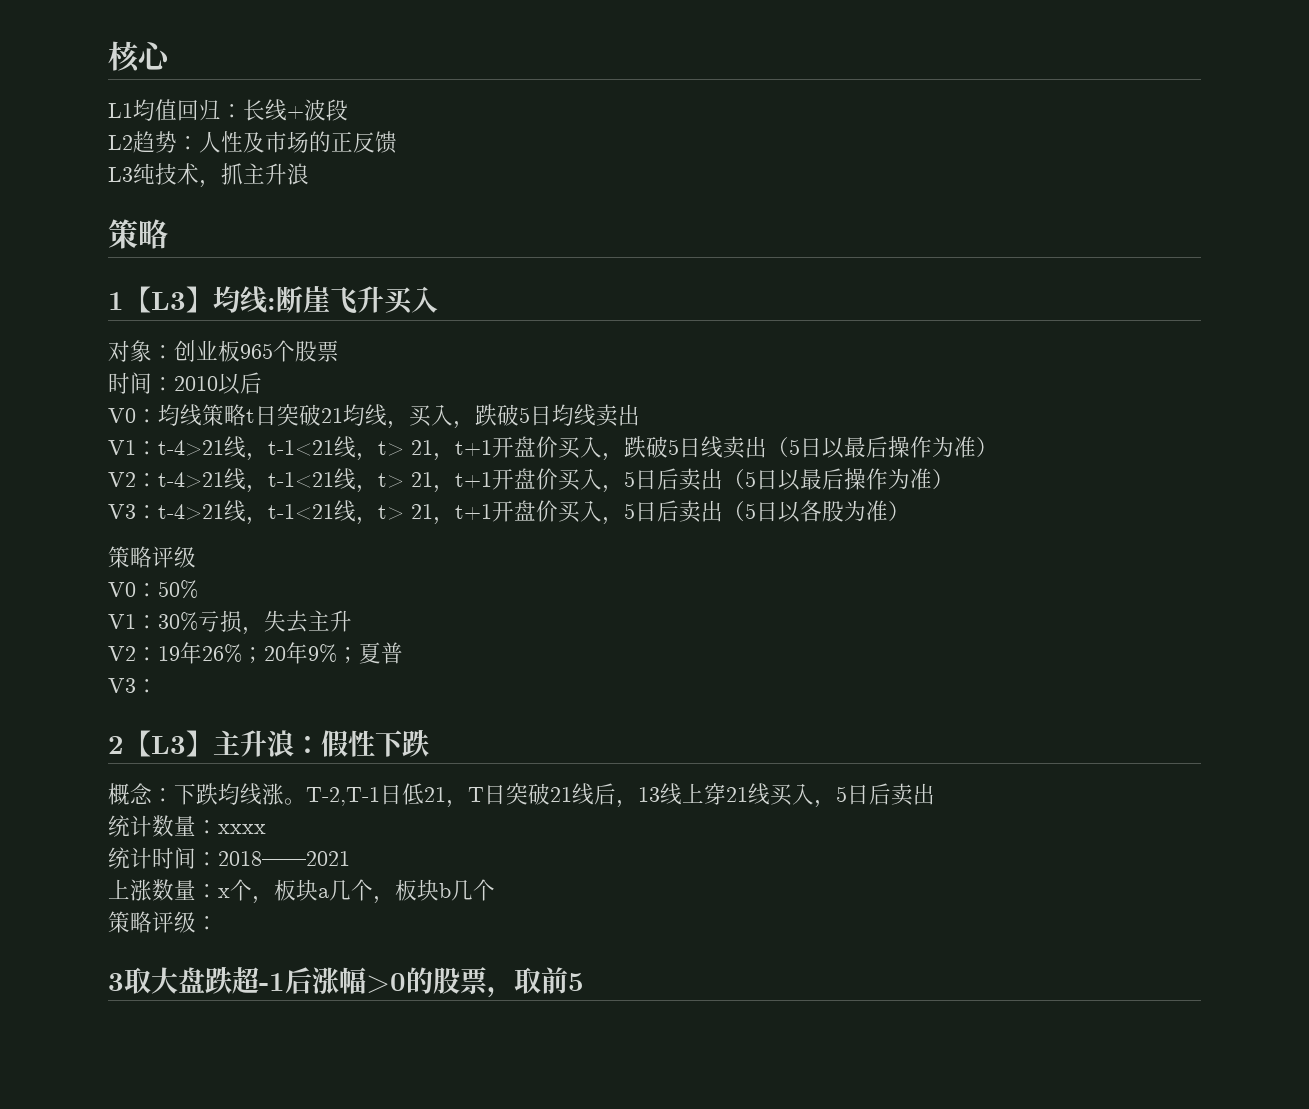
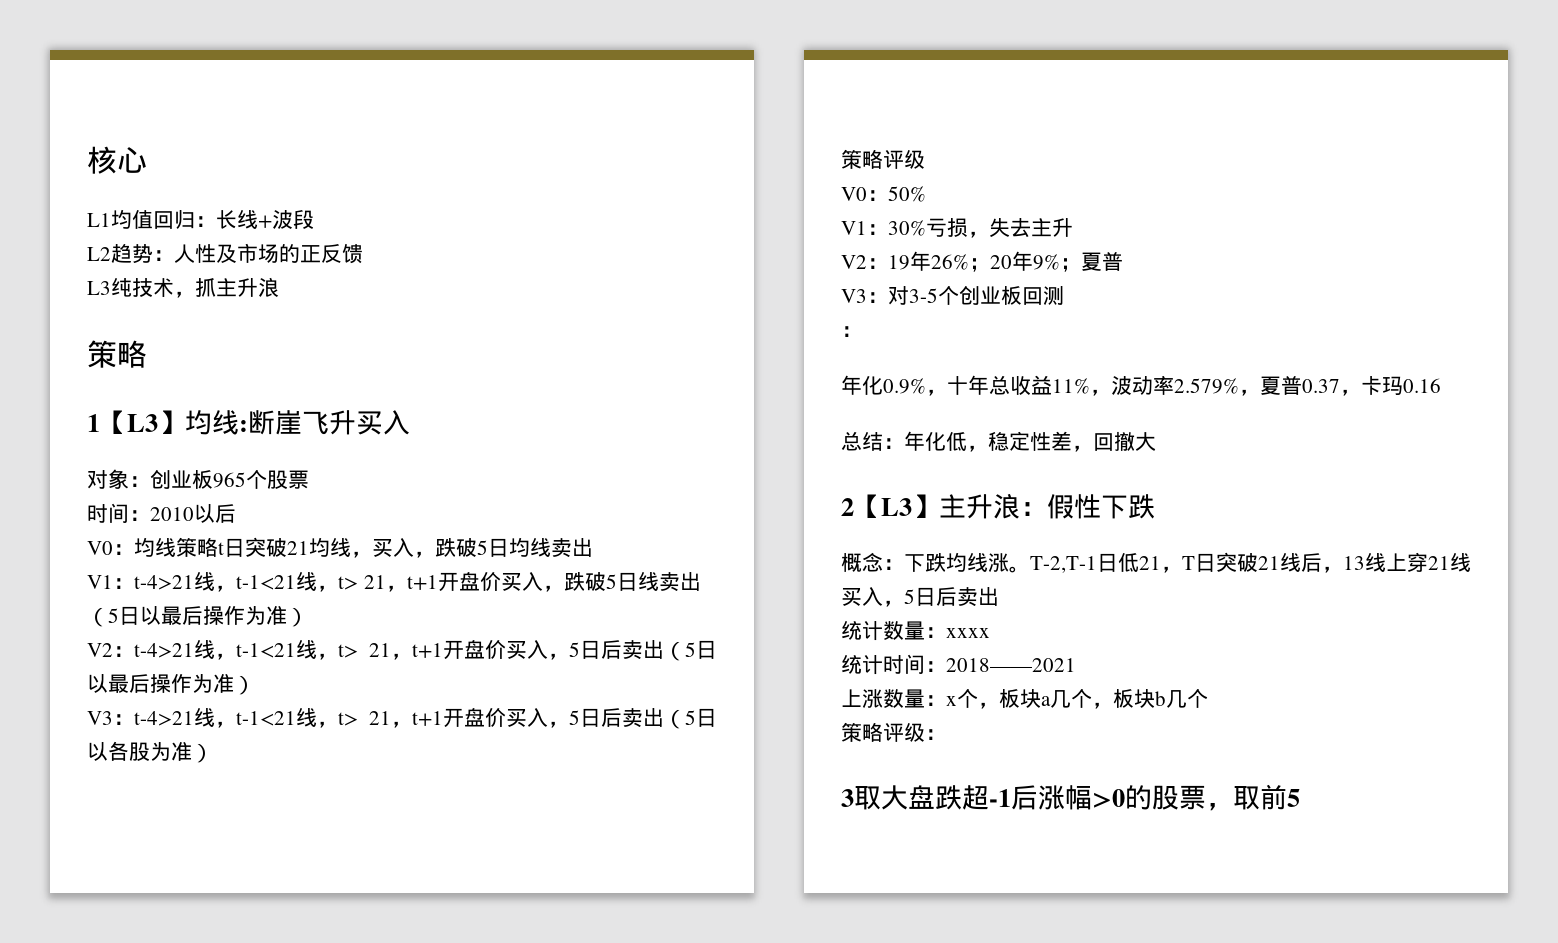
(158, 686) none -> [888,285,1064,305] [841,326,862,337] [841,375,1441,396] [841,431,1156,452] 对3-5个创业板回测 // ： // 年化0.9%，十年总收益11%，波动率2.579%，夏普0.37，卡玛0.16 // 总结：年化低，稳定性差，回撤大

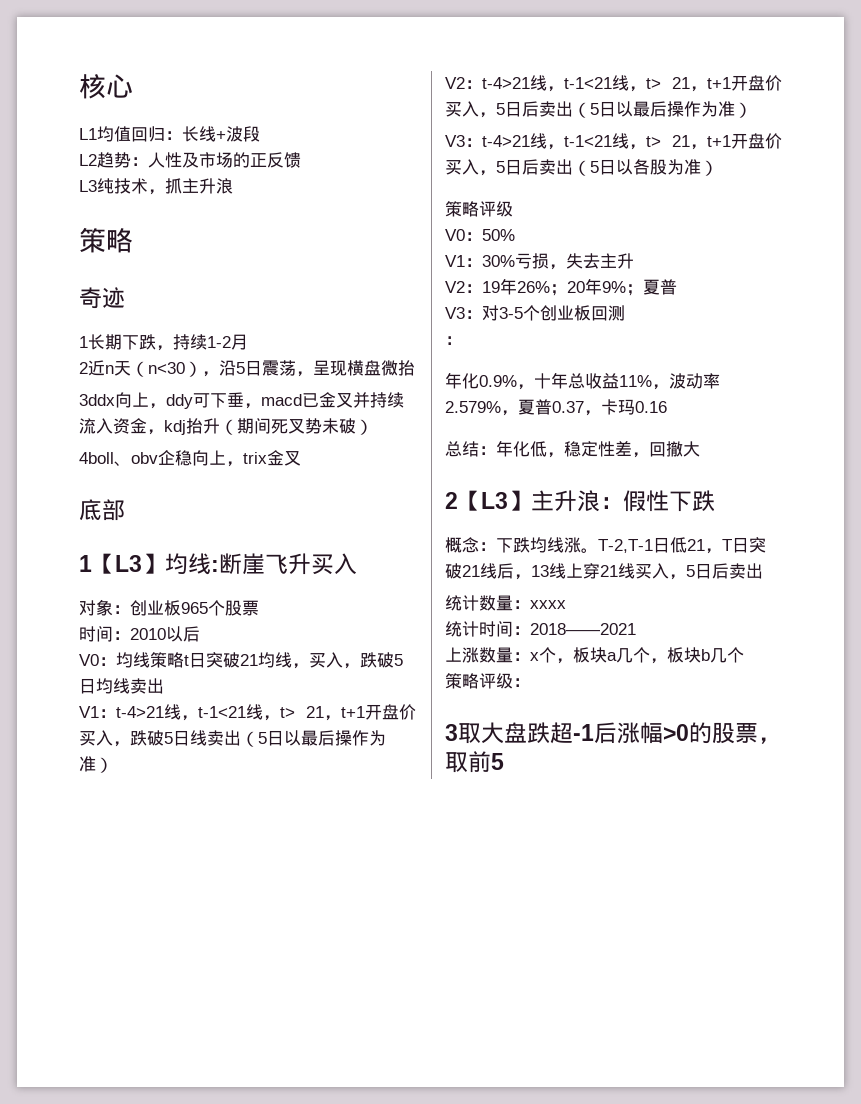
(147, 354) none -> [79,287,125,309] [79,334,248,351] [79,360,415,377] [79,392,404,409] [79,418,373,435] [79,450,301,467] [79,499,125,521] // 奇迹 // 1长期下跌，持续1-2月 // 2近n天（n<30），沿5日震荡，呈现横盘微抬 // 3ddx向上，ddy可下垂，macd已金叉并持续流入资金，kdj抬升（期间死叉势未破） // 4boll、obv企稳向上，trix金叉 // 底部

